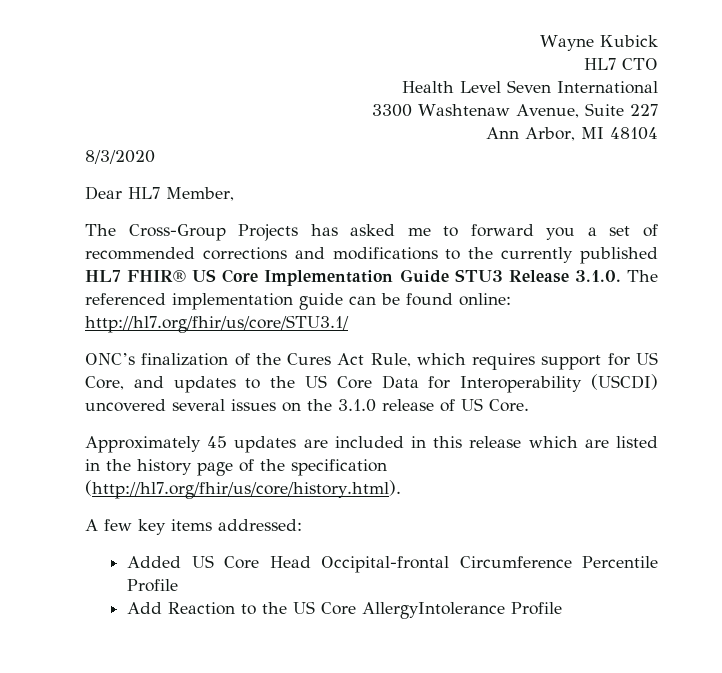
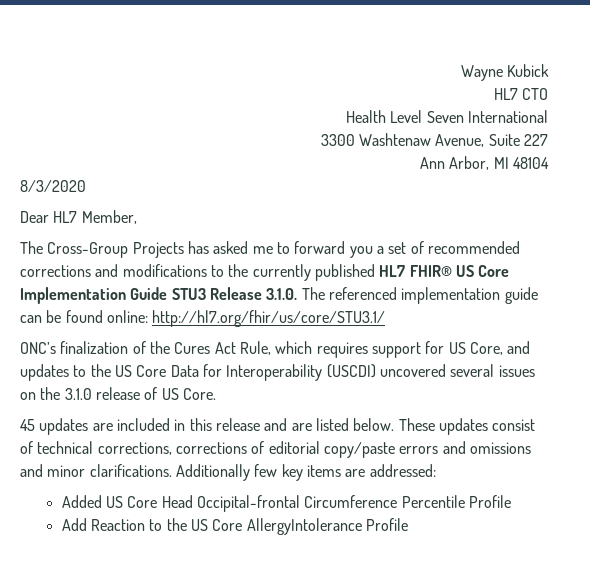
[85,436,201,453] Approximately -> (216, 394) none
[528,436,578,448] which -> [264,418,288,431] and
[85,459,387,476] [85,480,401,499] [85,519,98,531] in the history page of the specification (http://hl7.org/fhir/us/core/history.html). // A -> [353,418,536,435] [20,441,531,458] [20,464,250,481] below. These updates consist of technical corrections, corrections of editorial copy/paste errors and omissions and minor clarifications. Additionally
(212, 525) none -> [345,469,366,477] are

